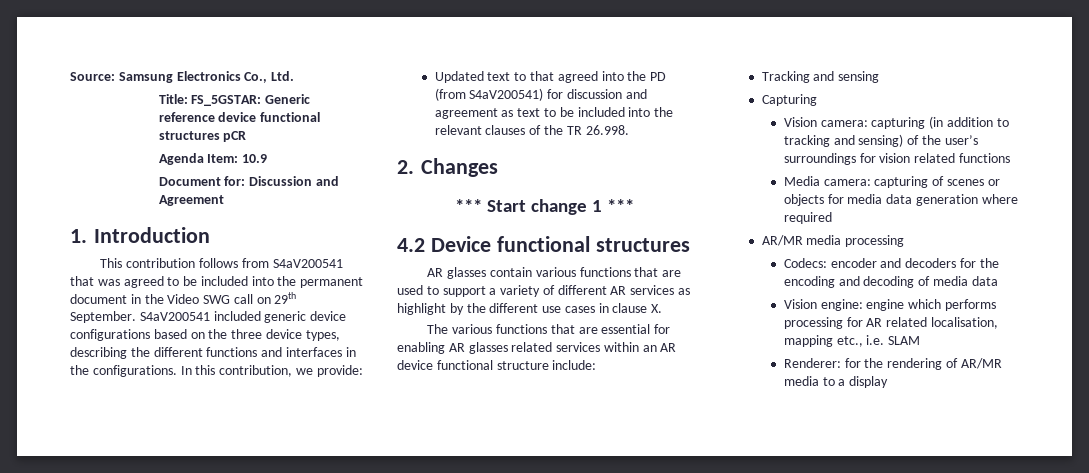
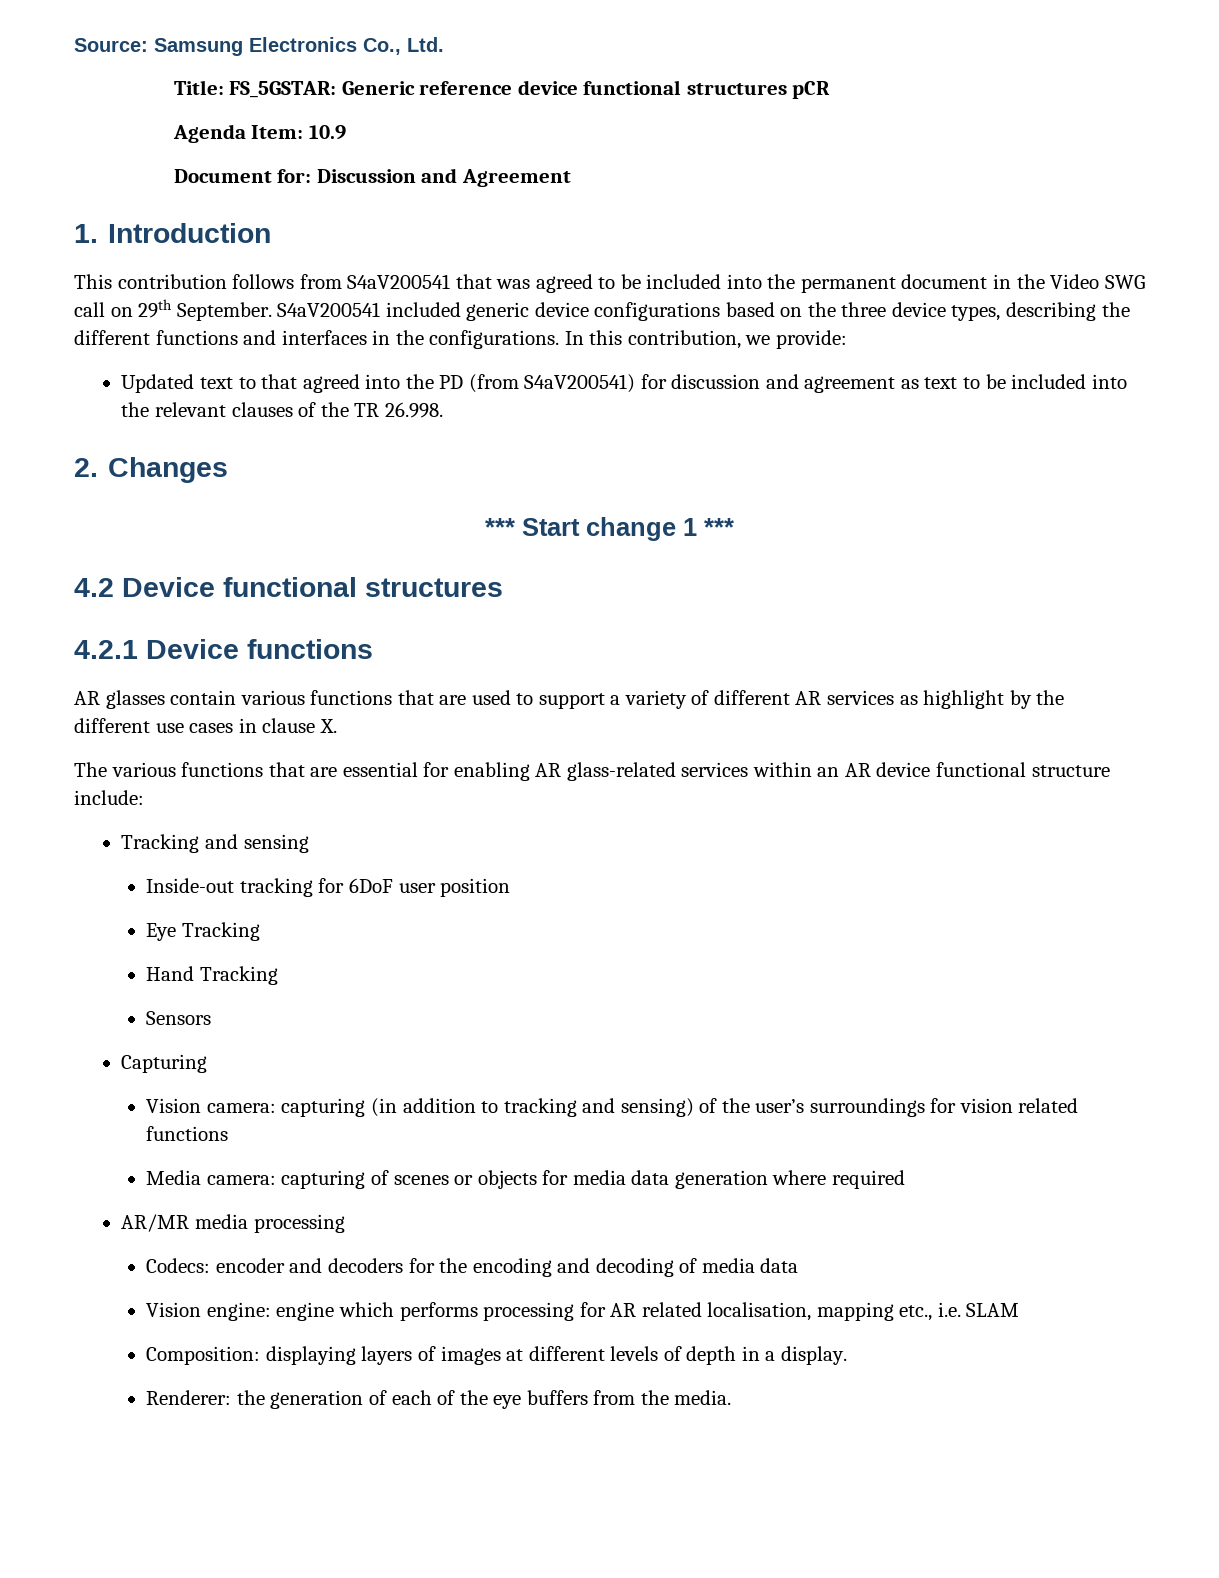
(690, 245) none -> [74,639,373,659] // 4.2.1 Device functions
[468,342,553,354] glasses related -> [566,762,676,781] glass-related
(880, 77) none -> [146,878,511,897] [146,922,260,941] [146,966,278,985] [146,1011,212,1025] // Inside-out tracking for 6DoF user position // Eye Tracking // Hand Tracking // Sensors
[783,358,1002,370] [783,376,889,388] Renderer: for the rendering of AR/MR media to a display -> [146,1346,847,1365] [146,1390,732,1409] Composition: displaying layers of images at different levels of depth in a display. // Renderer: the generation of each of the eye buffers from the media.

